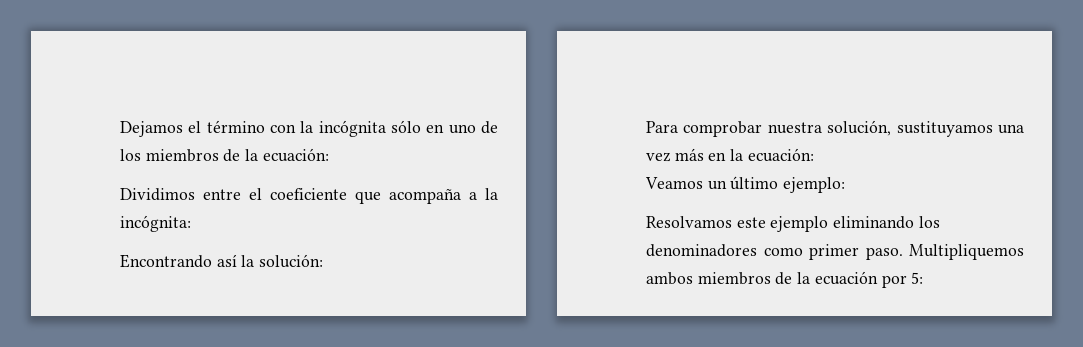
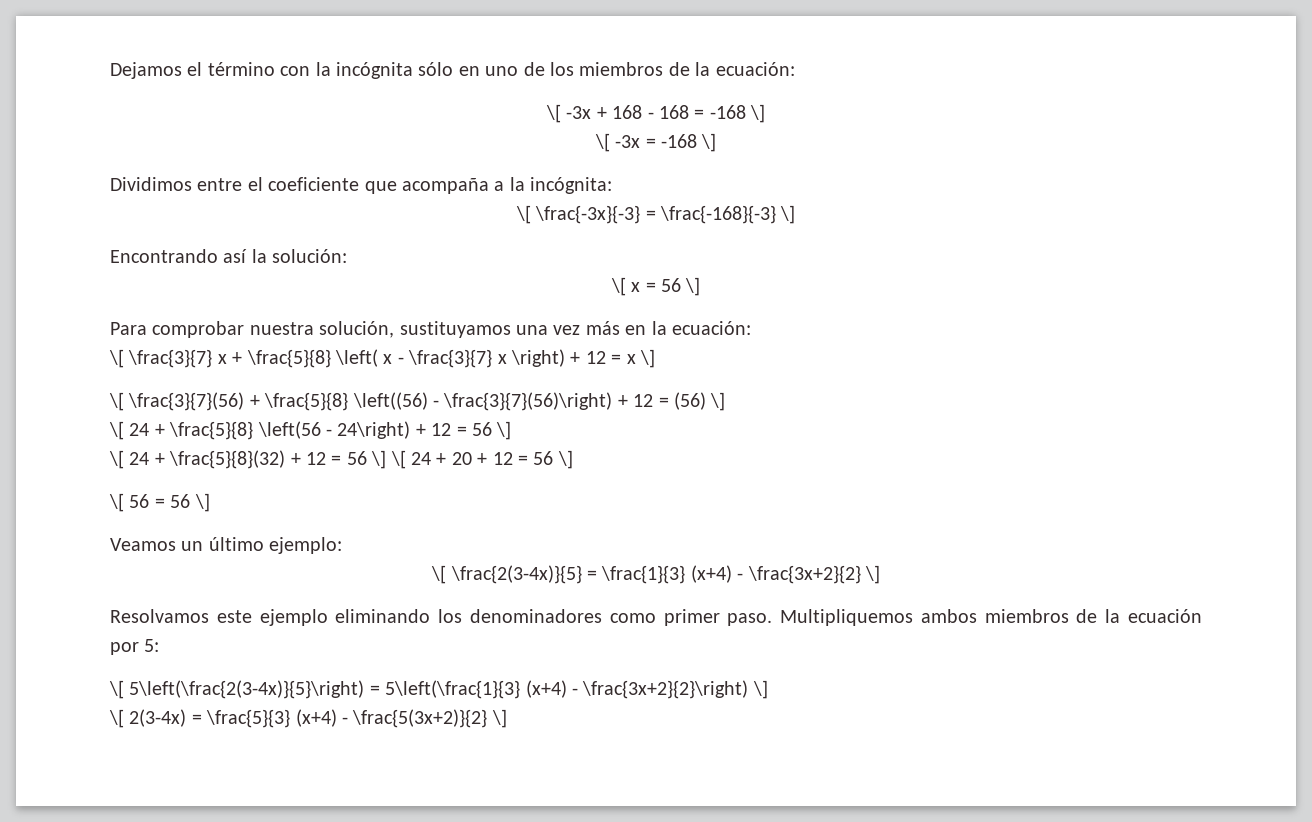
(329, 155) none -> [545,104,766,123] [594,133,717,152] // \[ -3x + 168 - 168 = -168 \] // \[ -3x = -168 \]
(191, 223) none -> [515,205,796,224] // \[ \frac{-3x}{-3} = \frac{-168}{-3} \]
(324, 261) none -> [610,277,701,296] // \[ x = 56 \]
[645,176,846,193] Veamos un último ejemplo: -> [109,349,655,368] [109,392,726,411] [109,421,512,440] [109,450,573,469] [109,493,210,512] [110,537,343,554] [431,565,880,584] \[ \frac{3}{7} x + \frac{5}{8} \left( x - \frac{3}{7} x \right) + 12 = x \] // \[ \frac{3}{7}(56) + \frac{5}{8} \left((56) - \frac{3}{7}(56)\right) + 12 = (56) \] // \[ 24 + \frac{5}{8} \left(56 - 24\right) + 12 = 56 \] // \[ 24 + \frac{5}{8}(32) + 12 = 56 \] \[ 24 + 20 + 12 = 56 \] // \[ 56 = 56 \] // Veamos un último ejemplo: // \[ \frac{2(3-4x)}{5} = \frac{1}{3} (x+4) - \frac{3x+2}{2} \]
(924, 278) none -> [109,680,768,699] [109,709,507,728] // \[ 5\left(\frac{2(3-4x)}{5}\right) = 5\left(\frac{1}{3} (x+4) - \frac{3x+2}{2}\right) \] // \[ 2(3-4x) = \frac{5}{3} (x+4) - \frac{5(3x+2)}{2} \]

